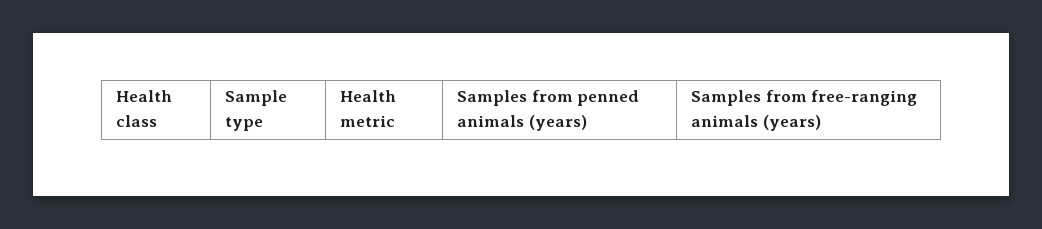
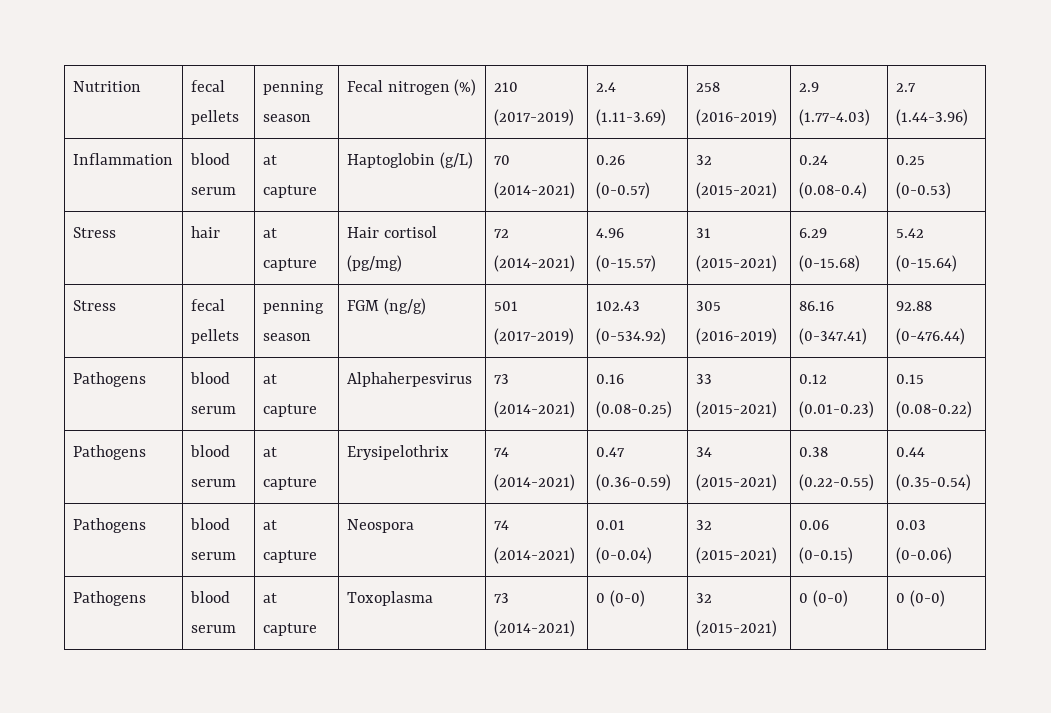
[116,90,173,102] [116,115,158,127] [225,90,288,106] [225,117,264,131] [340,90,397,102] [340,115,396,127] [457,90,640,106] [457,115,587,131] [691,90,918,106] [691,115,821,131] Health class | Sample type | Health metric | Samples from penned animals (years) | Samples from free-ranging animals (years) -> [72,81,141,92] [190,80,225,92] [190,110,239,125] [262,81,324,95] [262,114,311,122] [346,79,477,96] [493,82,518,92] [493,109,574,126] [595,82,616,92] [595,109,666,126] [695,82,720,92] [695,109,777,126] [798,82,819,92] [798,109,870,126] [895,83,916,92] [895,109,968,126] [72,153,173,165] [189,153,230,165] [190,187,236,195] [262,155,277,165] [262,185,317,198] [346,152,473,169] [493,155,510,165] [493,182,575,199] [595,155,625,165] [595,182,650,199] [695,155,712,165] [695,182,777,199] [798,155,828,165] [798,182,867,199] [895,155,925,165] [895,182,951,199] [72,227,116,238] [190,226,220,238] [262,228,277,238] [262,258,317,271] [346,226,437,238] [346,255,402,272] [493,229,509,238] [493,255,575,272] [595,228,624,238] [595,255,656,272] [695,228,711,238] [695,255,777,272] [798,228,827,238] [798,255,860,272] [895,228,924,238] [895,255,957,272] [72,300,116,311] [190,299,225,311] [190,329,239,344] [262,300,324,314] [262,333,311,341] [346,298,426,315] [493,301,518,311] [493,328,574,345] [595,301,640,311] [595,328,666,345] [695,301,721,311] [695,328,777,345] [798,301,834,311] [798,328,867,345] [895,301,932,311] [895,328,965,345] [72,372,146,387] [189,372,230,384] [190,406,236,414] [262,374,277,384] [262,404,317,417] [346,372,472,387] [493,374,509,384] [493,401,575,418] [595,374,624,384] [595,401,672,418] [695,374,712,384] [695,401,777,418] [798,374,827,384] [798,401,874,418] [895,374,924,384] [895,401,972,418] [72,445,146,460] [189,445,230,457] [190,479,236,487] [262,447,277,457] [262,477,317,490] [346,445,449,460] [493,447,509,457] [493,474,575,491] [595,447,625,457] [595,474,671,491] [695,447,712,457] [695,474,777,491] [798,447,828,457] [798,474,874,491] [895,447,925,457] [895,474,971,491] [72,518,146,533] [189,518,230,530] [190,552,236,560] [262,520,277,530] [262,550,317,563] [346,519,414,533] [493,520,509,530] [493,547,575,564] [595,520,625,530] [595,547,652,564] [695,520,712,530] [695,547,777,564] [798,520,829,530] [798,547,853,564] [895,520,926,530] [895,547,952,564] [72,591,146,606] [189,591,230,603] [190,625,236,633] [262,593,277,603] [262,623,317,636] [346,591,433,606] [493,593,509,603] [493,620,575,637] [595,590,645,607] [695,593,712,603] [695,620,777,637] [798,590,848,607] [895,590,945,607] Nutrition | fecal pellets | penning season | Fecal nitrogen (%) | 210 (2017-2019) | 2.4 (1.11-3.69) | 258 (2016-2019) | 2.9 (1.77-4.03) | 2.7 (1.44-3.96) // Inflammation | blood serum | at capture | Haptoglobin (g/L) | 70 (2014-2021) | 0.26 (0-0.57) | 32 (2015-2021) | 0.24 (0.08-0.4) | 0.25 (0-0.53) // Stress | hair | at capture | Hair cortisol (pg/mg) | 72 (2014-2021) | 4.96 (0-15.57) | 31 (2015-2021) | 6.29 (0-15.68) | 5.42 (0-15.64) // Stress | fecal pellets | penning season | FGM (ng/g) | 501 (2017-2019) | 102.43 (0-534.92) | 305 (2016-2019) | 86.16 (0-347.41) | 92.88 (0-476.44) // Pathogens | blood serum | at capture | Alphaherpesvirus | 73 (2014-2021) | 0.16 (0.08-0.25) | 33 (2015-2021) | 0.12 (0.01-0.23) | 0.15 (0.08-0.22) // Pathogens | blood serum | at capture | Erysipelothrix | 74 (2014-2021) | 0.47 (0.36-0.59) | 34 (2015-2021) | 0.38 (0.22-0.55) | 0.44 (0.35-0.54) // Pathogens | blood serum | at capture | Neospora | 74 (2014-2021) | 0.01 (0-0.04) | 32 (2015-2021) | 0.06 (0-0.15) | 0.03 (0-0.06) // Pathogens | blood serum | at capture | Toxoplasma | 73 (2014-2021) | 0 (0-0) | 32 (2015-2021) | 0 (0-0) | 0 (0-0)

